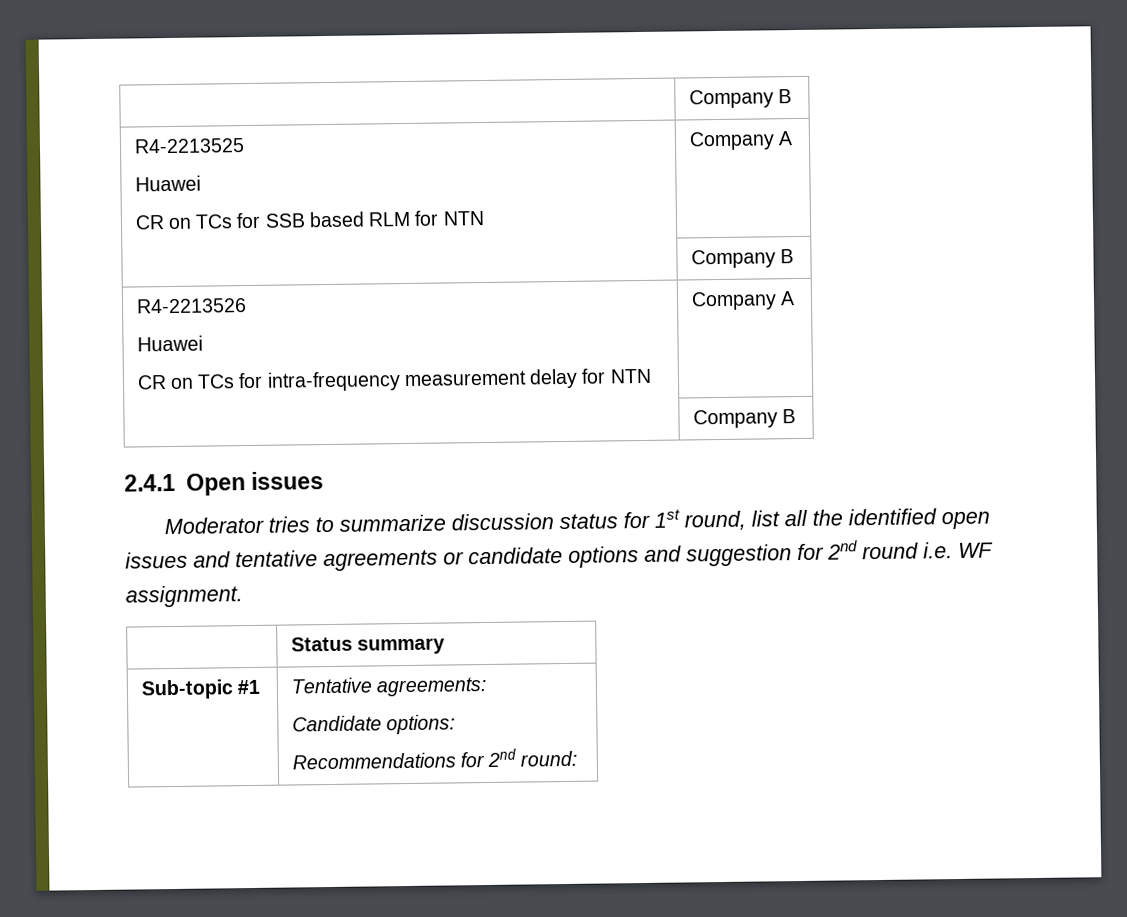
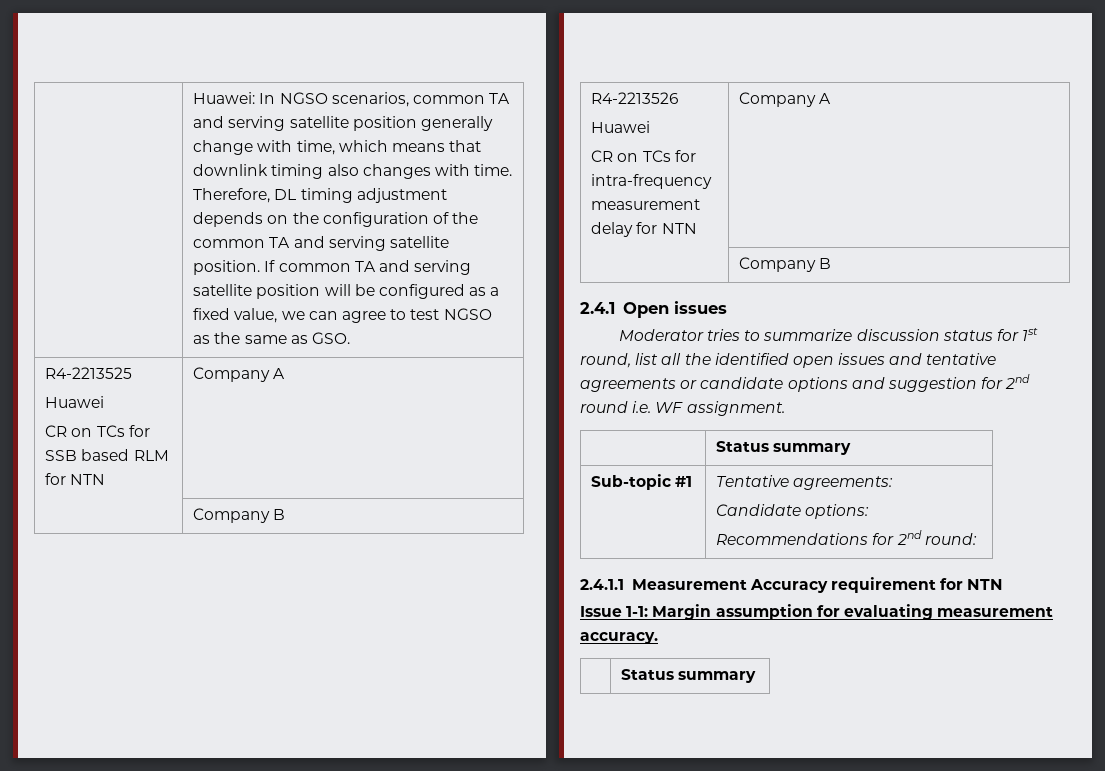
[688,89,792,109] | Company B -> [193,92,511,107] [193,116,494,131] [193,140,482,155] [193,164,513,179] [193,188,447,203] [193,212,479,227] [193,236,450,251] [193,260,472,275] [193,284,500,299] [193,308,492,323] [193,332,351,344] | Huawei: In NGSO scenarios, common TA and serving satellite position generally change with time, which means that downlink timing also changes with time. Therefore, DL timing adjustment depends on the configuration of the common TA and serving satellite position. If common TA and serving satellite position will be configured as a fixed value, we can agree to test NGSO as the same as GSO.
(578, 758) none -> [580,577,1004,593] [580,604,1054,620] [580,632,658,644] [621,669,757,683] // 2.4.1.1 Measurement Accuracy requirement for NTN // Issue 1-1: Margin assumption for evaluating measurement accuracy. // | Status summary

